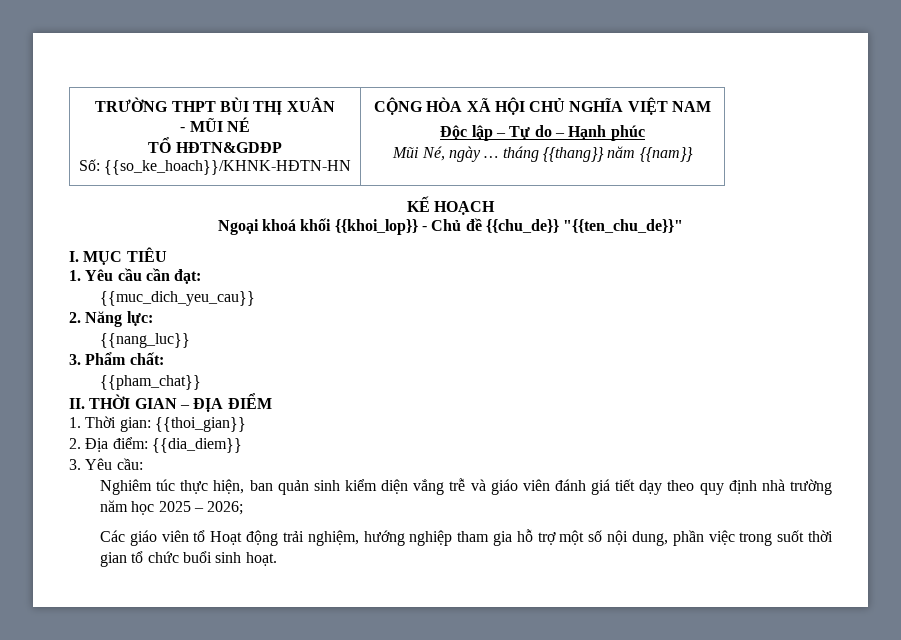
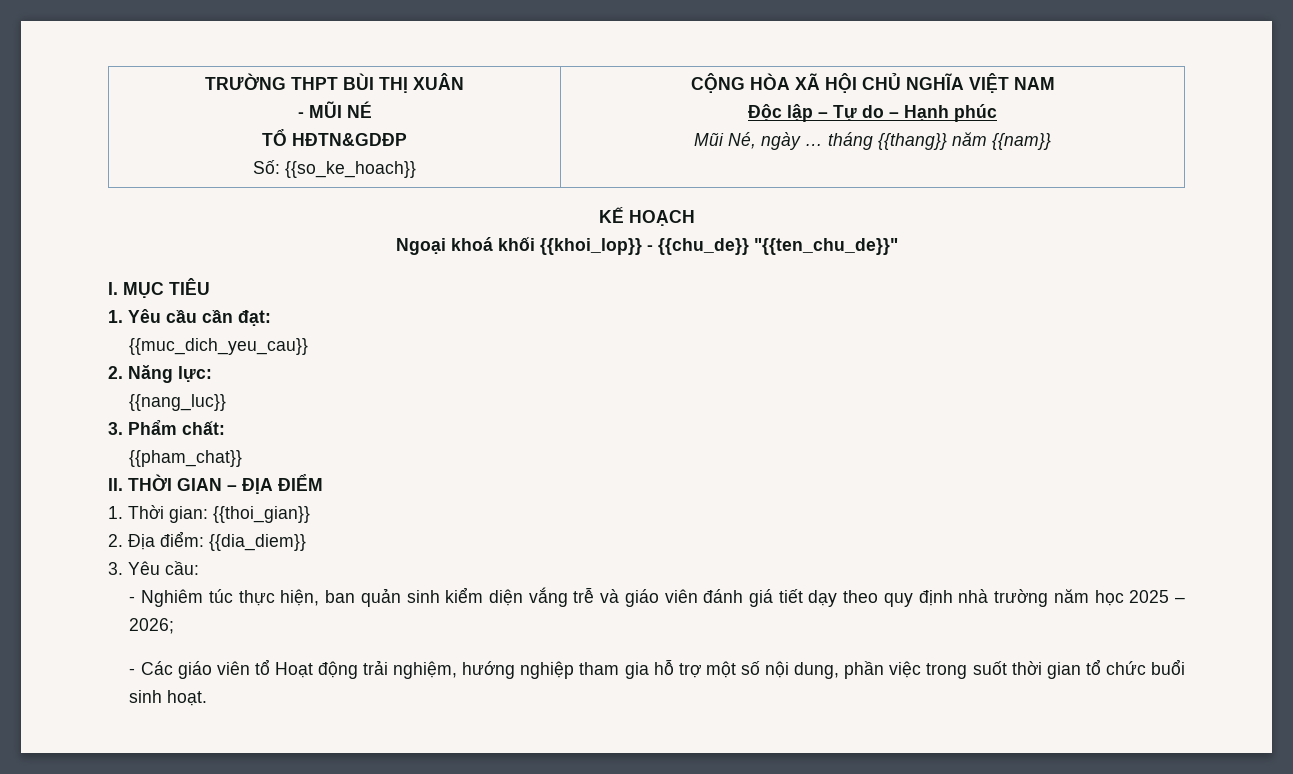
[104,160,352,175] {{so_ke_hoach}}/KHNK-HĐTN-HN -> [285,161,416,178] {{so_ke_hoach}}
[431,218,482,231] Chủ đề -> (653, 248) none
(143, 464) none -> [129,596,136,603] -
(244, 508) none -> [129,668,136,675] -

